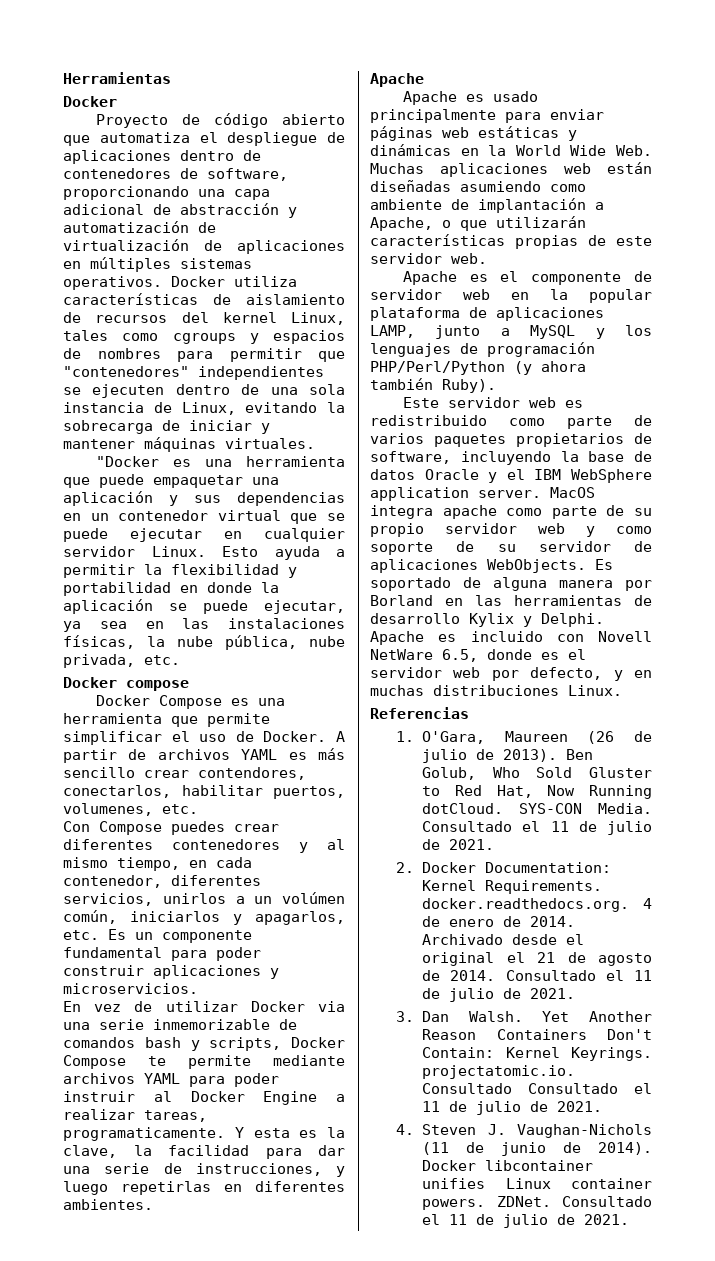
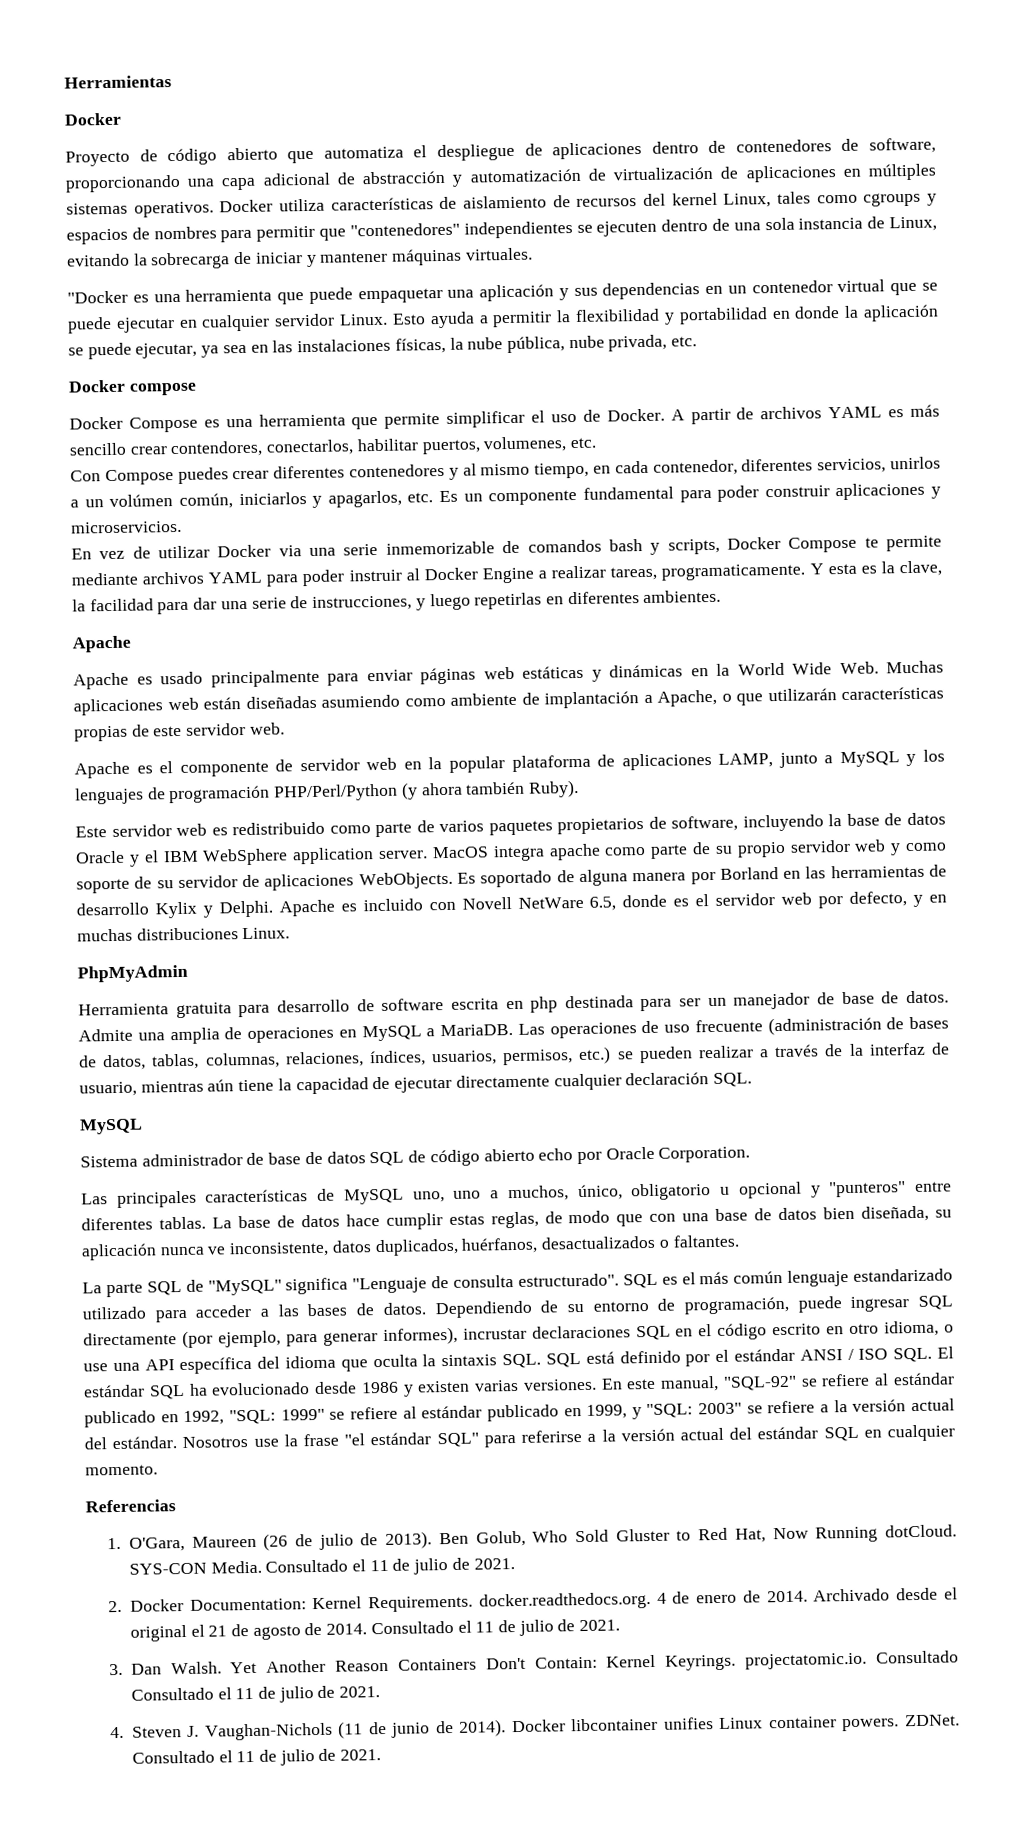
(622, 690) none -> [77,964,188,983] [78,990,949,1019] [78,1016,949,1045] [79,1042,950,1071] [79,1072,752,1097] [79,1118,143,1135] [80,1146,751,1168] [81,1181,953,1208] [81,1205,953,1231] [81,1234,739,1261] [82,1268,953,1298] [82,1295,953,1323] [83,1320,954,1349] [83,1346,955,1375] [83,1372,955,1400] [84,1398,955,1428] [84,1424,956,1450] [85,1464,158,1476] // PhpMyAdmin // Herramienta gratuita para desarrollo de software escrita en php destinada para ser un manejador de base de datos. Admite una amplia de operaciones en MySQL a MariaDB. Las operaciones de uso frecuente (administración de bases de datos, tablas, columnas, relaciones, índices, usuarios, permisos, etc.) se pueden realizar a través de la interfaz de usuario, mientras aún tiene la capacidad de ejecutar directamente cualquier declaración SQL. // MySQL // Sistema administrador de base de datos SQL de código abierto echo por Oracle Corporation. // Las principales características de MySQL uno, uno a muchos, único, obligatorio u opcional y "punteros" entre diferentes tablas. La base de datos hace cumplir estas reglas, de modo que con una base de datos bien diseñada, su aplicación nunca ve inconsistente, datos duplicados, huérfanos, desactualizados o faltantes. // La parte SQL de "MySQL" significa "Lenguaje de consulta estructurado". SQL es el más común lenguaje estandarizado utilizado para acceder a las bases de datos. Dependiendo de su entorno de programación, puede ingresar SQL directamente (por ejemplo, para generar informes), incrustar declaraciones SQL en el código escrito en otro idioma, o use una API específica del idioma que oculta la sintaxis SQL. SQL está definido por el estándar ANSI / ISO SQL. El estándar SQL ha evolucionado desde 1986 y existen varias versiones. En este manual, "SQL-92" se refiere al estándar publicado en 1992, "SQL: 1999" se refiere al estándar publicado en 1999, y "SQL: 2003" se refiere a la versión actual del estándar. Nosotros use la frase "el estándar SQL" para referirse a la versión actual del estándar SQL en cualquier momento.

